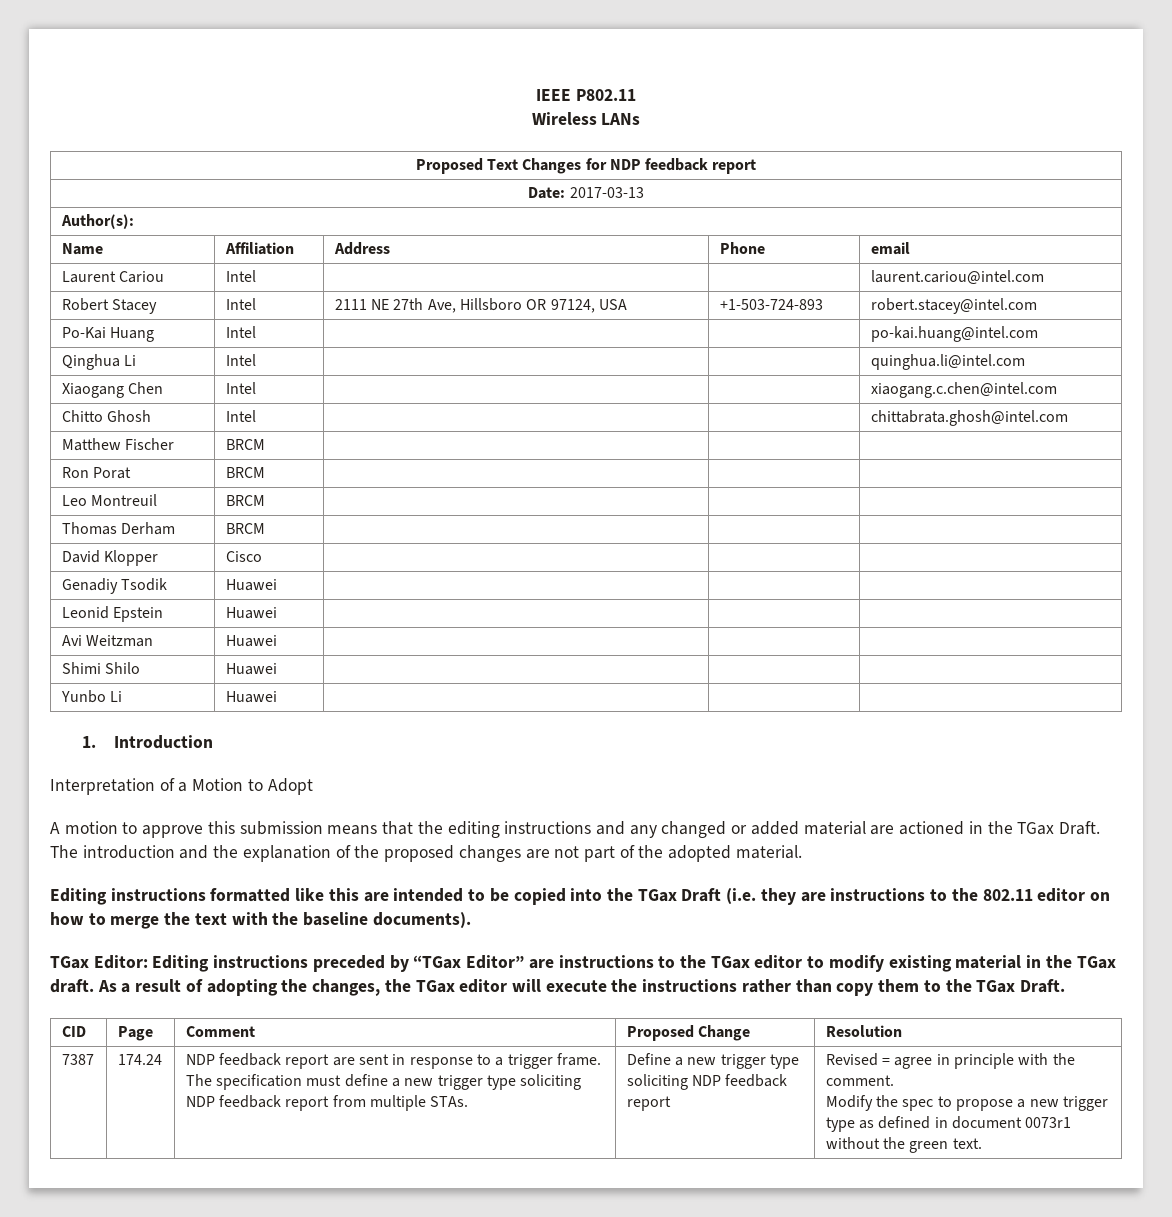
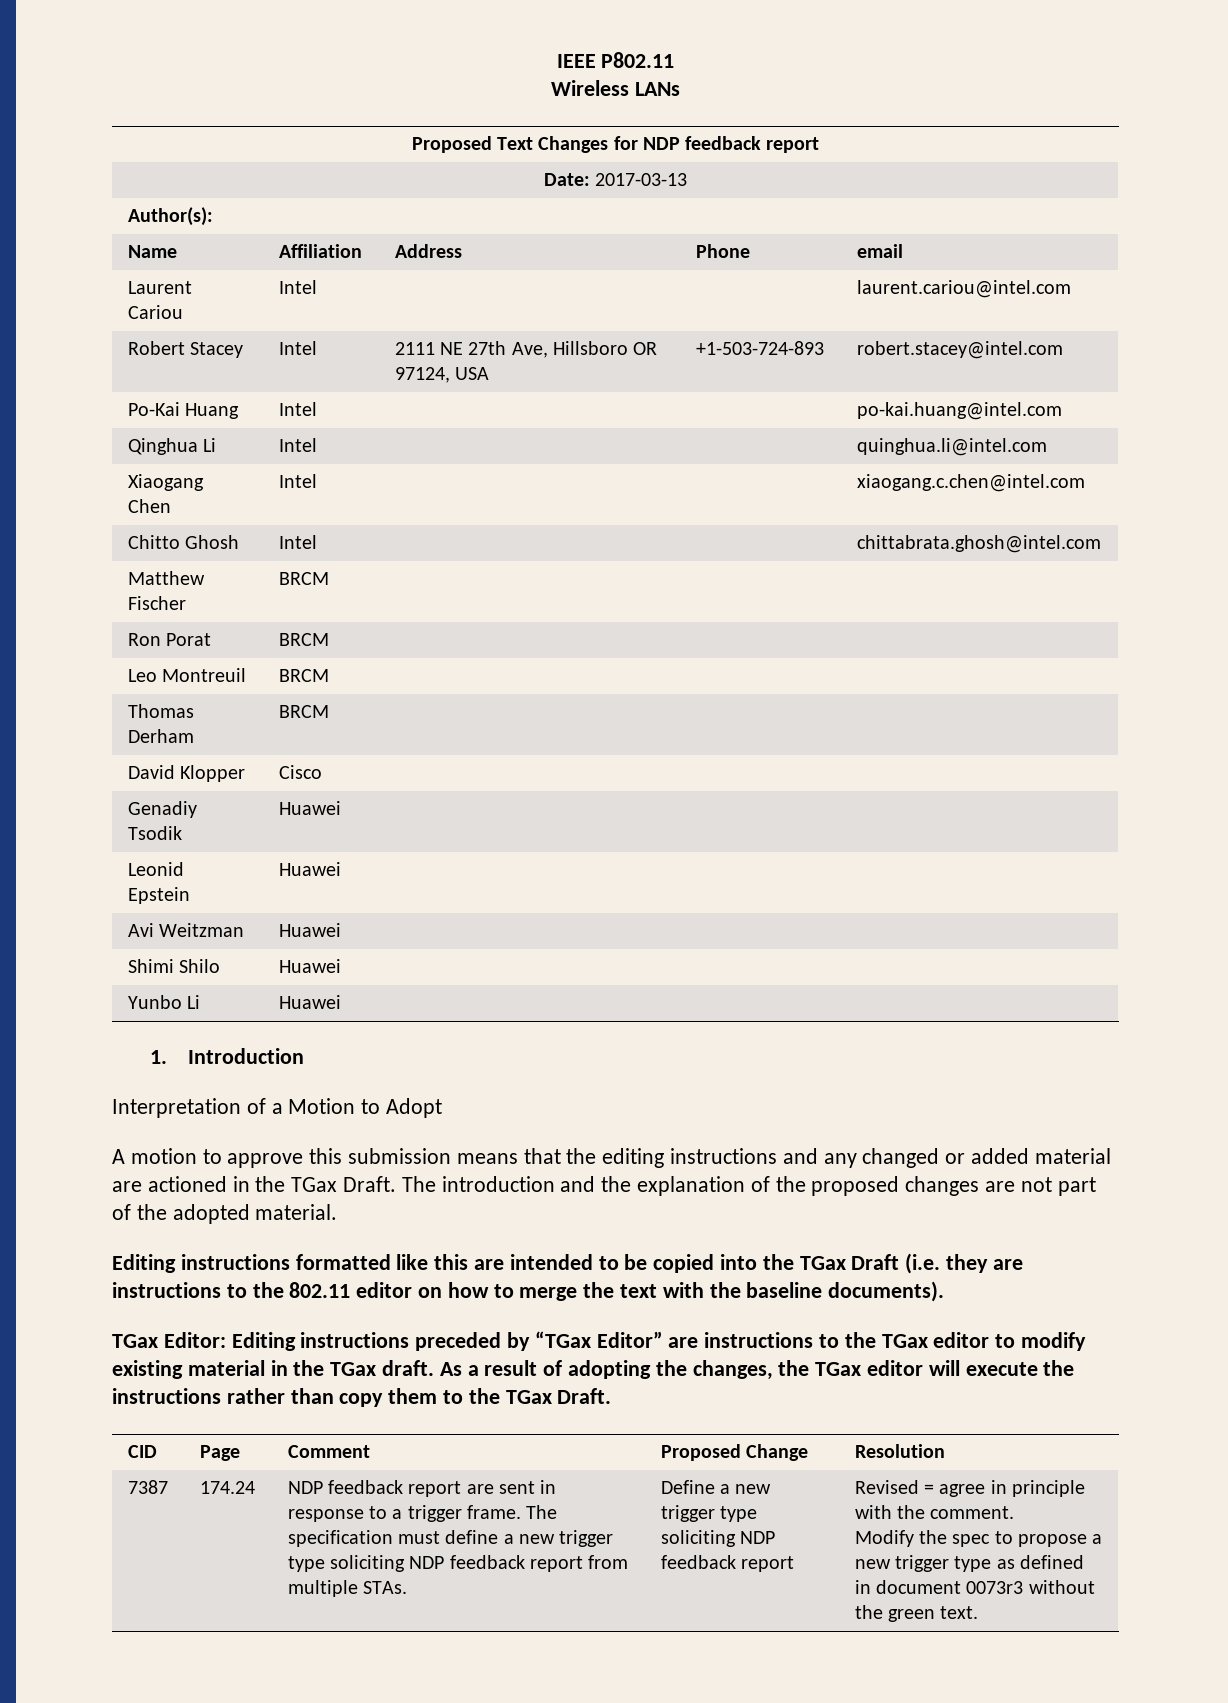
[1025,1117,1072,1128] 0073r1 -> [966,1581,1024,1594] 0073r3

